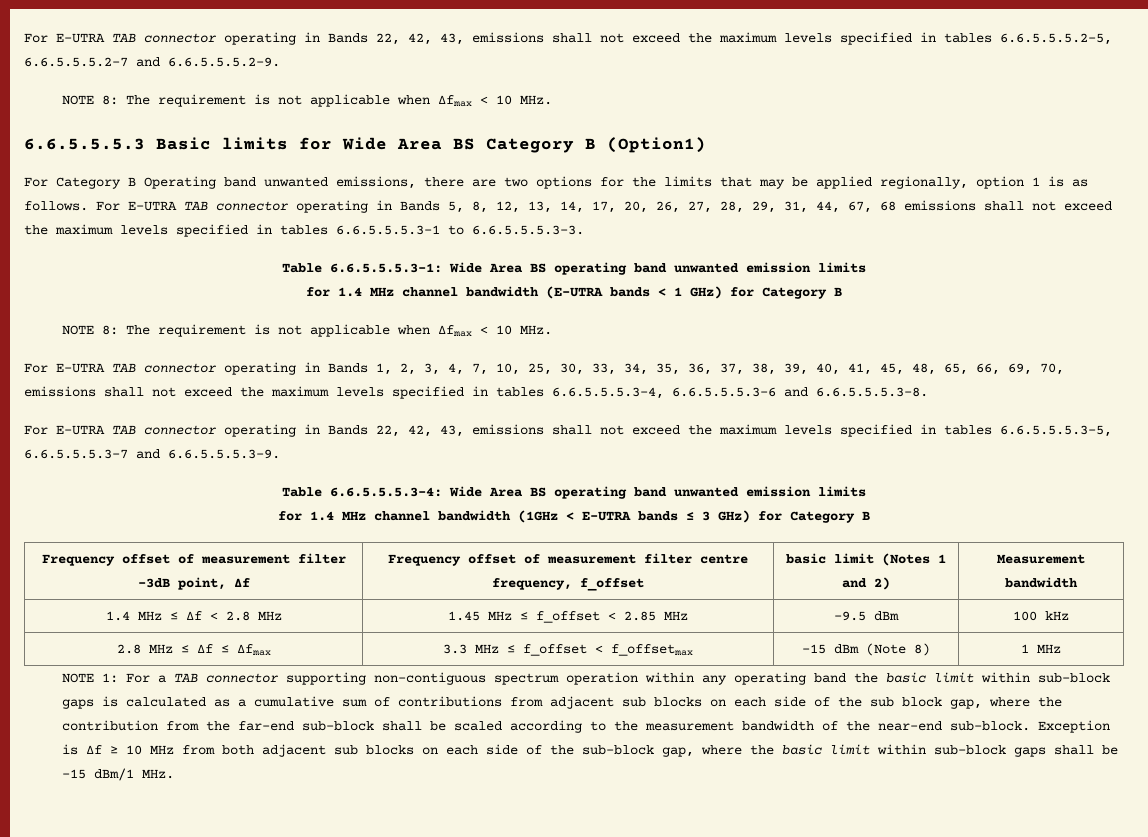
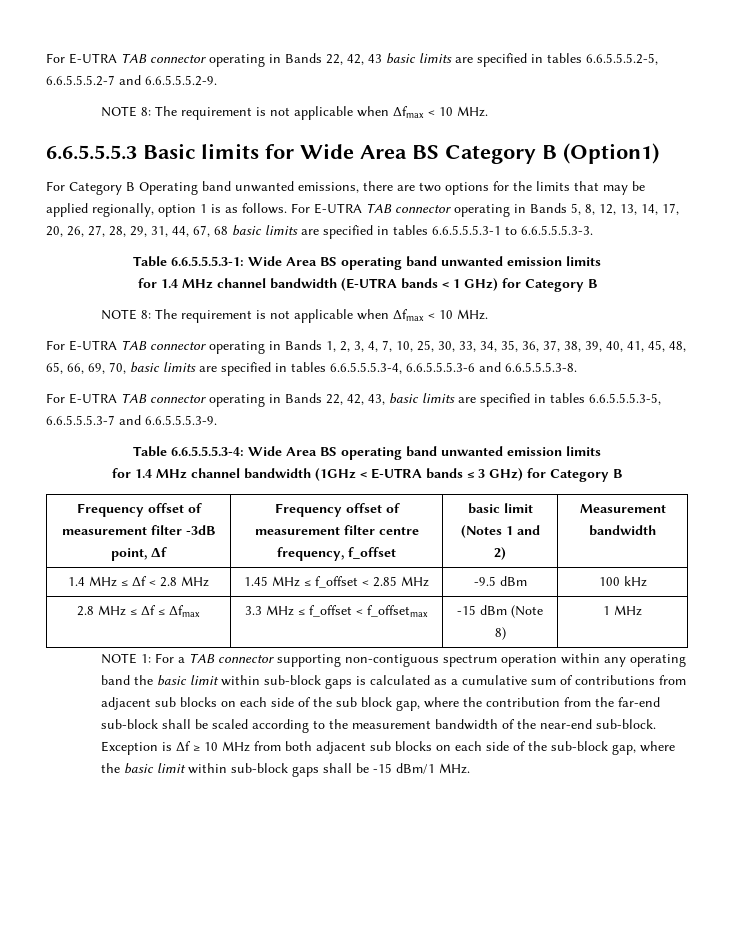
[24,32,832,45] For E-UTRA TAB connector operating in Bands 22, 42, 43, emissions shall not exceed the maximum levels -> [46,53,473,67] For E-UTRA TAB connector operating in Bands 22, 42, 43 basic limits are
[904,200,1112,211] [24,224,168,235] emissions shall not exceed the maximum levels -> [232,225,319,236] basic limits are
[24,386,384,397] emissions shall not exceed the maximum levels -> [130,362,217,373] basic limits are
[472,424,832,435] emissions shall not exceed the maximum levels -> [389,393,476,404] basic limits are

